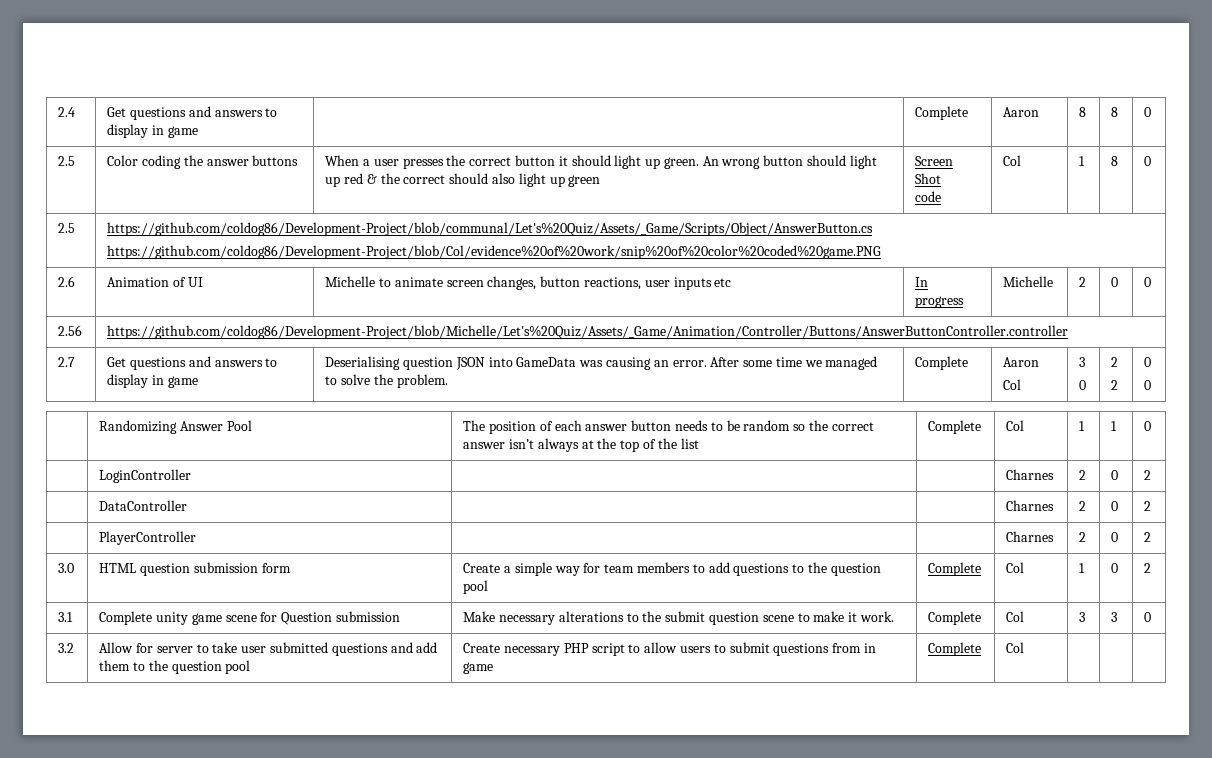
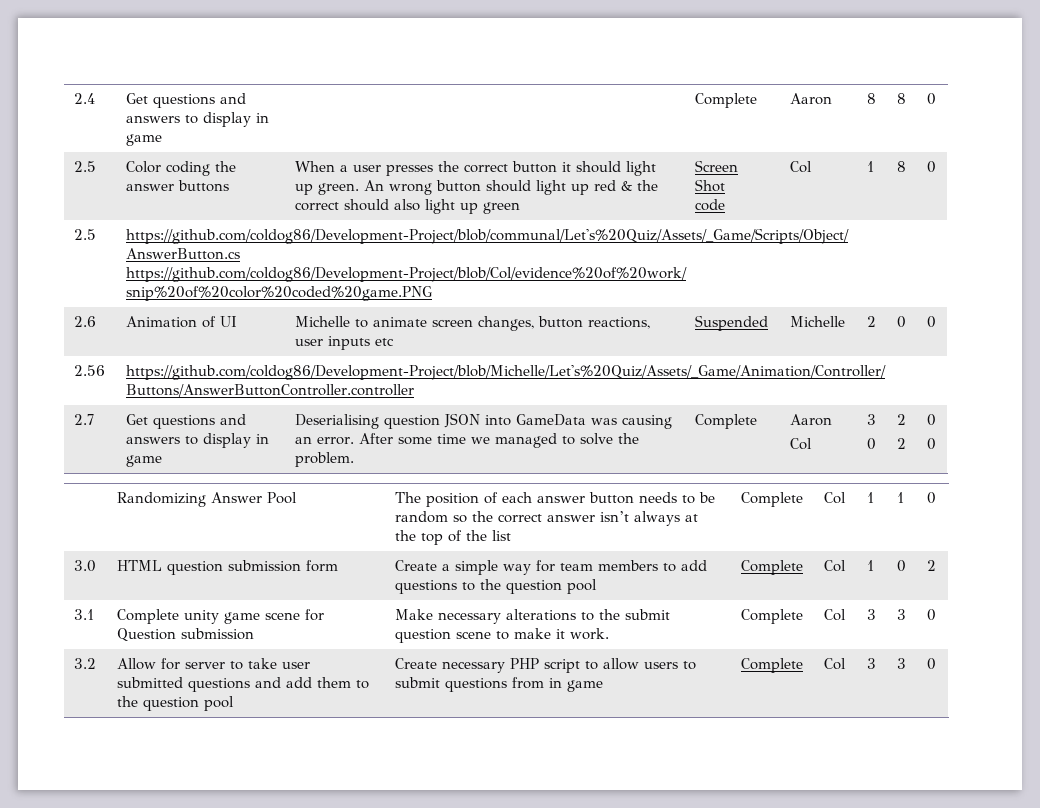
[915,277,929,287] [915,296,965,308] In progress -> [695,315,769,331] Suspended
[99,469,192,483] [1006,469,1055,480] [1079,470,1087,480] [1111,470,1119,480] [1144,470,1152,480] [99,500,188,511] [1006,500,1055,511] [1079,501,1087,511] [1111,501,1119,511] [1144,501,1152,511] [99,531,197,545] [1006,531,1055,542] [1079,532,1087,542] [1111,532,1119,542] [1144,532,1152,542] // | LoginController | | | Charnes | 2 | 0 | 2 // | DataController | | | Charnes | 2 | 0 | 2 // | PlayerController | | | Charnes | 2 | 0 | 2 -> (937, 498) none
(1025, 647) | | -> [867,658,877,669] [897,658,907,669] [927,658,937,670] 3 | 3 | 0

